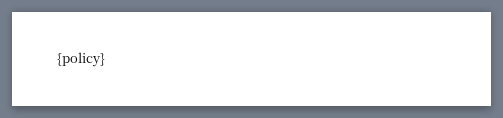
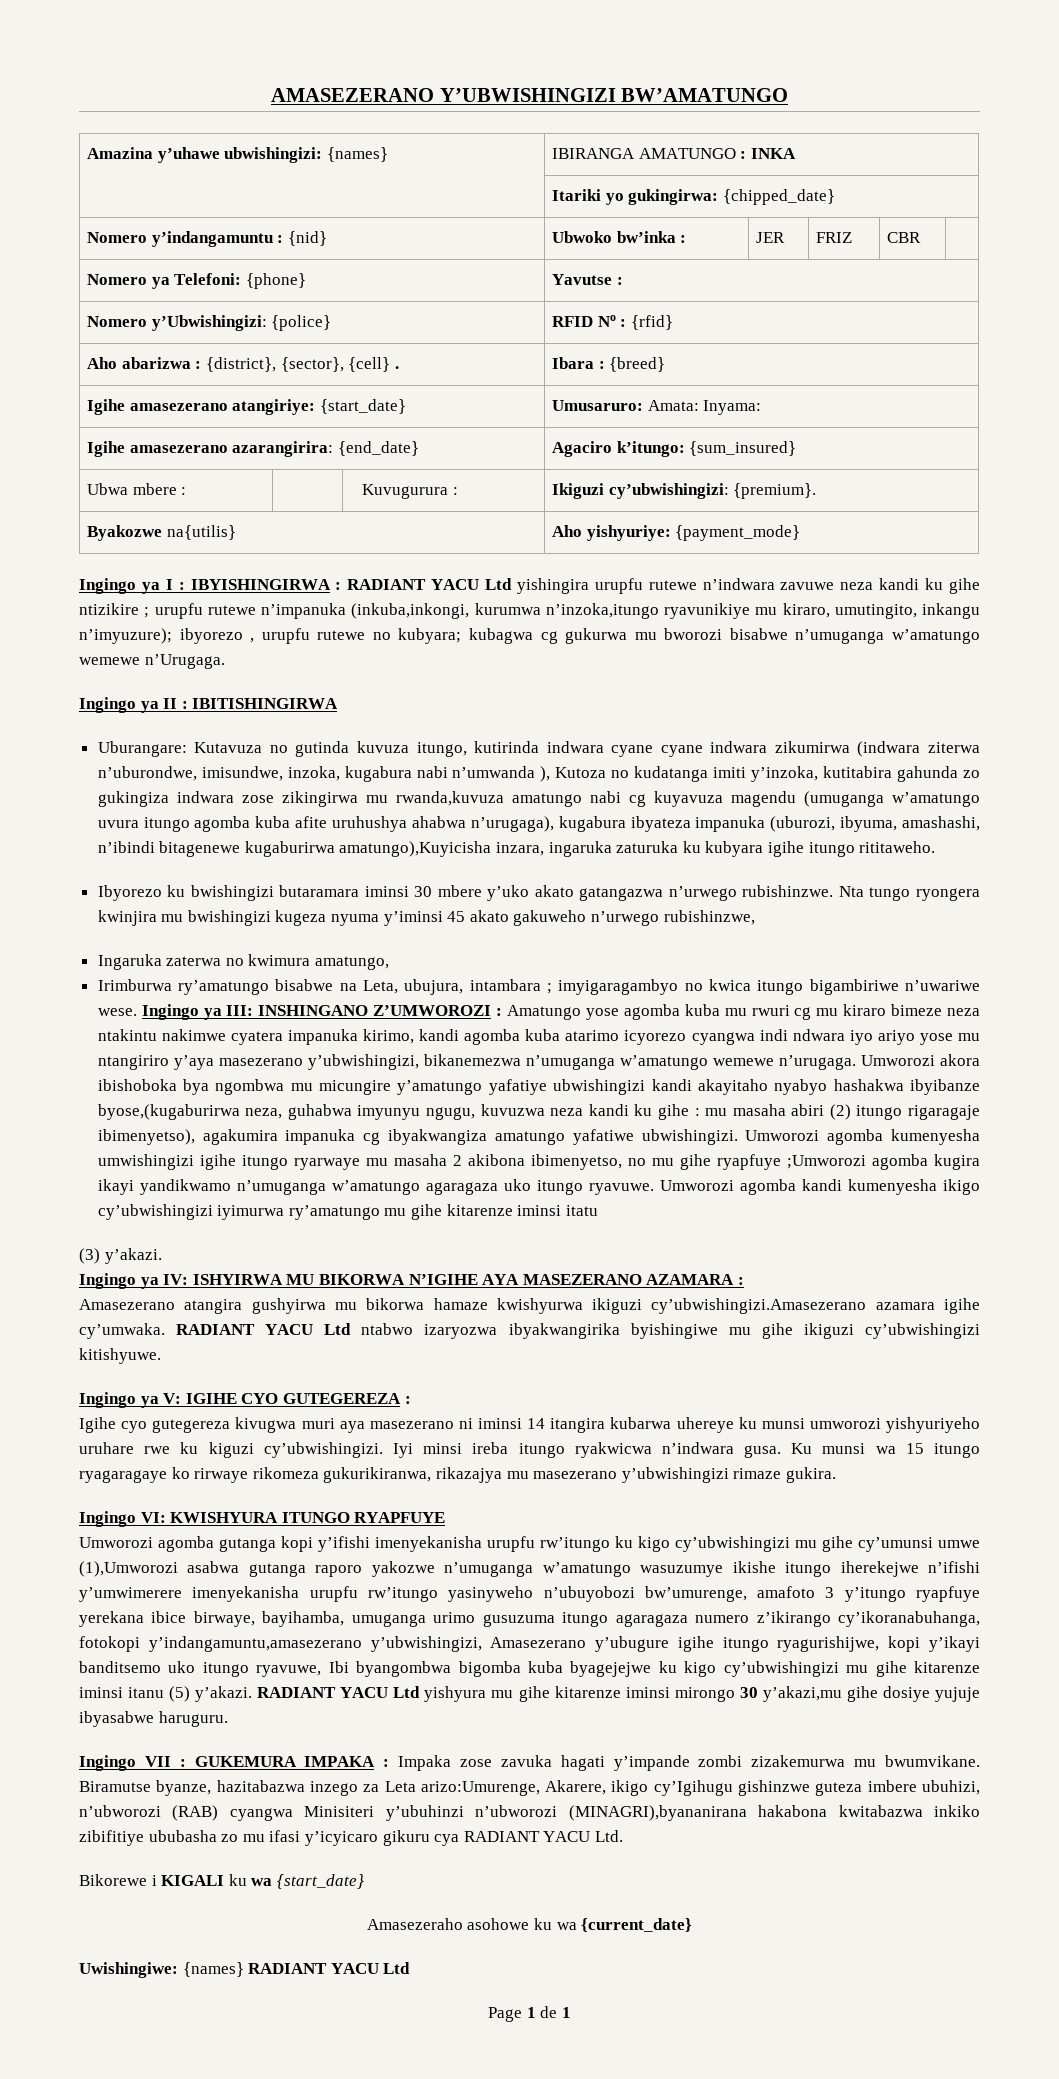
[57,52,105,67] {policy} -> [270,88,789,102] [87,147,389,163] [552,148,797,159] [552,189,836,205] [87,231,328,247] [552,231,687,243] [756,232,786,243] [816,232,853,243] [887,232,922,243] [87,273,307,289] [552,274,623,285] [87,315,332,331] [552,315,674,330] [87,357,399,372] [552,357,666,372] [87,399,407,415] [552,400,762,415] [87,441,420,457] [552,441,797,457] [87,483,187,495] [362,484,458,499] [552,483,817,499] [87,525,236,541] [552,525,801,541] [79,578,980,594] [79,603,980,619] [79,628,980,644] [79,654,225,669] [79,697,339,713] [97,741,981,757] [97,766,981,782] [97,791,980,807] [97,816,980,832] [97,841,936,857] [97,885,980,901] [97,910,755,926] [97,954,390,970] [97,979,980,995] [97,1004,980,1020] [97,1029,980,1045] [97,1054,980,1070] [97,1079,981,1095] [97,1104,980,1120] [97,1129,981,1145] [97,1154,980,1170] [97,1179,980,1195] [97,1204,598,1220] [79,1248,162,1264] [79,1273,744,1289] [79,1298,980,1314] [79,1323,981,1339] [79,1348,161,1364] [79,1392,411,1408] [79,1417,980,1433] [79,1442,980,1458] [79,1467,836,1483] [79,1511,446,1527] [79,1536,980,1552] [79,1561,981,1577] [79,1586,980,1602] [79,1611,981,1627] [79,1636,981,1652] [79,1661,981,1677] [79,1686,980,1702] [79,1711,228,1727] [79,1755,980,1771] [79,1780,980,1796] [79,1805,981,1821] [79,1830,623,1846] [79,1874,364,1889] [366,1918,693,1932] [79,1962,411,1978] [488,2006,571,2022] AMASEZERANO Y’UBWISHINGIZI BW’AMATUNGO // Amazina y’uhawe ubwishingizi: {names} | IBIRANGA AMATUNGO : INKA // | Itariki yo gukingirwa: {chipped_date} // Nomero y’indangamuntu : {nid} | Ubwoko bw’inka : | JER | FRIZ | CBR | // Nomero ya Telefoni: {phone} | Yavutse : // Nomero y’Ubwishingizi: {police} | RFID No : {rfid} // Aho abarizwa : {district}, {sector}, {cell} . | Ibara : {breed} // Igihe amasezerano atangiriye: {start_date} | Umusaruro: Amata: Inyama: // Igihe amasezerano azarangirira: {end_date} | Agaciro k’itungo: {sum_insured} // Ubwa mbere : | | Kuvugurura : | Ikiguzi cy’ubwishingizi: {premium}. // Byakozwe na{utilis} | Aho yishyuriye: {payment_mode} // Ingingo ya I : IBYISHINGIRWA : RADIANT YACU Ltd yishingira urupfu rutewe n’indwara zavuwe neza kandi ku gihe ntizikire ; urupfu rutewe n’impanuka (inkuba,inkongi, kurumwa n’inzoka,itungo ryavunikiye mu kiraro, umutingito, inkangu n’imyuzure); ibyorezo , urupfu rutewe no kubyara; kubagwa cg gukurwa mu bworozi bisabwe n’umuganga w’amatungo wemewe n’Urugaga. // Ingingo ya II : IBITISHINGIRWA // Uburangare: Kutavuza no gutinda kuvuza itungo, kutirinda indwara cyane cyane indwara zikumirwa (indwara ziterwa n’uburondwe, imisundwe, inzoka, kugabura nabi n’umwanda ), Kutoza no kudatanga imiti y’inzoka, kutitabira gahunda zo gukingiza indwara zose zikingirwa mu rwanda,kuvuza amatungo nabi cg kuyavuza magendu (umuganga w’amatungo uvura itungo agomba kuba afite uruhushya ahabwa n’urugaga), kugabura ibyateza impanuka (uburozi, ibyuma, amashashi, n’ibindi bitagenewe kugaburirwa amatungo),Kuyicisha inzara, ingaruka zaturuka ku kubyara igihe itungo rititaweho. // Ibyorezo ku bwishingizi butaramara iminsi 30 mbere y’uko akato gatangazwa n’urwego rubishinzwe. Nta tungo ryongera kwinjira mu bwishingizi kugeza nyuma y’iminsi 45 akato gakuweho n’urwego rubishinzwe, // Ingaruka zaterwa no kwimura amatungo, // Irimburwa ry’amatungo bisabwe na Leta, ubujura, intambara ; imyigaragambyo no kwica itungo bigambiriwe n’uwariwe wese. Ingingo ya III: INSHINGANO Z’UMWOROZI : Amatungo yose agomba kuba mu rwuri cg mu kiraro bimeze neza ntakintu nakimwe cyatera impanuka kirimo, kandi agomba kuba atarimo icyorezo cyangwa indi ndwara iyo ariyo yose mu ntangiriro y’aya masezerano y’ubwishingizi, bikanemezwa n’umuganga w’amatungo wemewe n’urugaga. Umworozi akora ibishoboka bya ngombwa mu micungire y’amatungo yafatiye ubwishingizi kandi akayitaho nyabyo hashakwa ibyibanze byose,(kugaburirwa neza, guhabwa imyunyu ngugu, kuvuzwa neza kandi ku gihe : mu masaha abiri (2) itungo rigaragaje ibimenyetso), agakumira impanuka cg ibyakwangiza amatungo yafatiwe ubwishingizi. Umworozi agomba kumenyesha umwishingizi igihe itungo ryarwaye mu masaha 2 akibona ibimenyetso, no mu gihe ryapfuye ;Umworozi agomba kugira ikayi yandikwamo n’umuganga w’amatungo agaragaza uko itungo ryavuwe. Umworozi agomba kandi kumenyesha ikigo cy’ubwishingizi iyimurwa ry’amatungo mu gihe kitarenze iminsi itatu // (3) y’akazi. // Ingingo ya IV: ISHYIRWA MU BIKORWA N’IGIHE AYA MASEZERANO AZAMARA : // Amasezerano atangira gushyirwa mu bikorwa hamaze kwishyurwa ikiguzi cy’ubwishingizi.Amasezerano azamara igihe cy’umwaka. RADIANT YACU Ltd ntabwo izaryozwa ibyakwangirika byishingiwe mu gihe ikiguzi cy’ubwishingizi kitishyuwe. // Ingingo ya V: IGIHE CYO GUTEGEREZA : // Igihe cyo gutegereza kivugwa muri aya masezerano ni iminsi 14 itangira kubarwa uhereye ku munsi umworozi yishyuriyeho uruhare rwe ku kiguzi cy’ubwishingizi. Iyi minsi ireba itungo ryakwicwa n’indwara gusa. Ku munsi wa 15 itungo ryagaragaye ko rirwaye rikomeza gukurikiranwa, rikazajya mu masezerano y’ubwishingizi rimaze gukira. // Ingingo VI: KWISHYURA ITUNGO RYAPFUYE // Umworozi agomba gutanga kopi y’ifishi imenyekanisha urupfu rw’itungo ku kigo cy’ubwishingizi mu gihe cy’umunsi umwe (1),Umworozi asabwa gutanga raporo yakozwe n’umuganga w’amatungo wasuzumye ikishe itungo iherekejwe n’ifishi y’umwimerere imenyekanisha urupfu rw’itungo yasinyweho n’ubuyobozi bw’umurenge, amafoto 3 y’itungo ryapfuye yerekana ibice birwaye, bayihamba, umuganga urimo gusuzuma itungo agaragaza numero z’ikirango cy’ikoranabuhanga, fotokopi y’indangamuntu,amasezerano y’ubwishingizi, Amasezerano y’ubugure igihe itungo ryagurishijwe, kopi y’ikayi banditsemo uko itungo ryavuwe, Ibi byangombwa bigomba kuba byagejejwe ku kigo cy’ubwishingizi mu gihe kitarenze iminsi itanu (5) y’akazi. RADIANT YACU Ltd yishyura mu gihe kitarenze iminsi mirongo 30 y’akazi,mu gihe dosiye yujuje ibyasabwe haruguru. // Ingingo VII : GUKEMURA IMPAKA : Impaka zose zavuka hagati y’impande zombi zizakemurwa mu bwumvikane. Biramutse byanze, hazitabazwa inzego za Leta arizo:Umurenge, Akarere, ikigo cy’Igihugu gishinzwe guteza imbere ubuhizi, n’ubworozi (RAB) cyangwa Minisiteri y’ubuhinzi n’ubworozi (MINAGRI),byananirana hakabona kwitabazwa inkiko zibifitiye ububasha zo mu ifasi y’icyicaro gikuru cya RADIANT YACU Ltd. // Bikorewe i KIGALI ku wa {start_date} // Amasezeraho asohowe ku wa {current_date} // Uwishingiwe: {names} RADIANT YACU Ltd // Page 1 de 1

